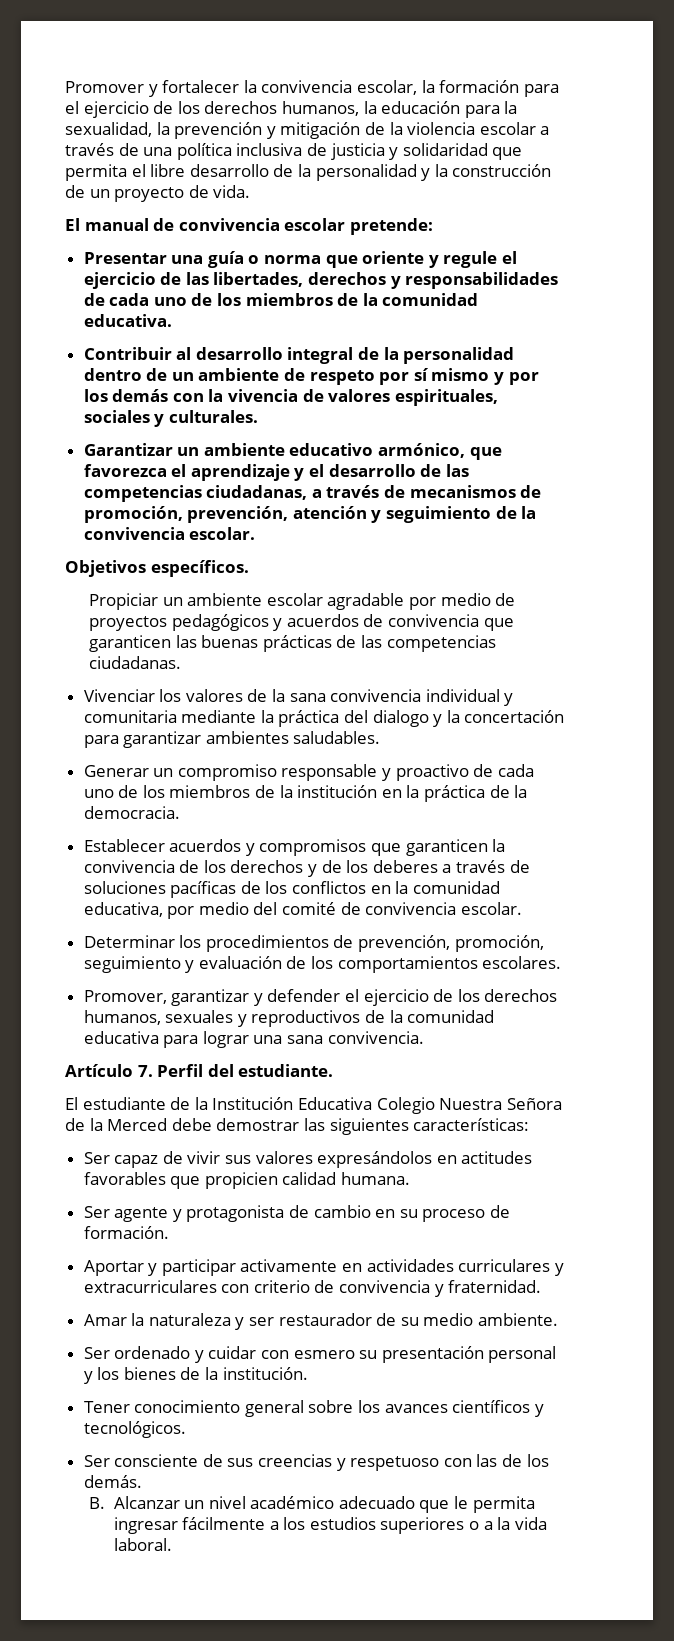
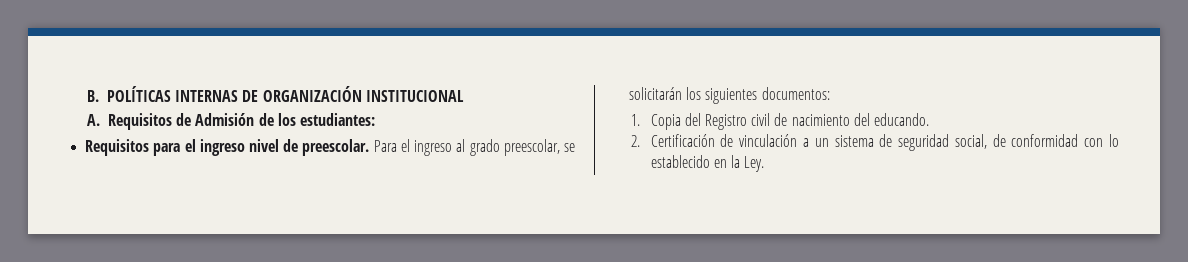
[65,80,559,97] [65,101,518,118] [65,122,550,139] [65,143,523,160] [65,164,552,181] [65,185,251,202] [65,218,433,235] [83,251,518,268] [83,272,559,289] [83,293,479,306] [83,314,172,327] [83,347,515,364] [83,368,539,385] [83,389,498,406] [83,410,258,427] [83,443,502,460] [83,464,469,481] [83,485,542,502] [83,506,537,523] [83,527,256,540] [65,560,249,577] [89,593,516,610] [89,614,514,631] [89,635,496,652] [89,656,182,669] [83,689,514,706] [83,710,565,727] [83,731,381,748] [83,764,534,781] [83,785,528,802] [83,806,180,819] [83,839,506,856] [83,860,530,877] [83,881,500,898] [83,902,522,919] [83,935,544,952] [83,956,562,973] [83,989,558,1006] [83,1010,495,1027] [83,1031,424,1048] [65,1064,334,1077] [65,1097,562,1114] [65,1118,530,1135] [83,1151,533,1168] [83,1172,411,1189] [83,1205,511,1222] [83,1226,169,1239] [83,1259,564,1276] [83,1280,542,1297] [83,1313,559,1330] [83,1346,557,1363] [83,1367,308,1384] [83,1400,544,1417] [83,1421,186,1438] [83,1454,549,1471] [83,1475,142,1488] [89,1496,535,1513] [113,1517,547,1534] [113,1538,172,1551] Promover y fortalecer la convivencia escolar, la formación para el ejercicio de los derechos humanos, la educación para la sexualidad, la prevención y mitigación de la violencia escolar a través de una política inclusiva de justicia y solidaridad que permita el libre desarrollo de la personalidad y la construcción de un proyecto de vida. // El manual de convivencia escolar pretende: // Presentar una guía o norma que oriente y regule el ejercicio de las libertades, derechos y responsabilidades de cada uno de los miembros de la comunidad educativa. // Contribuir al desarrollo integral de la personalidad dentro de un ambiente de respeto por sí mismo y por los demás con la vivencia de valores espirituales, sociales y culturales. // Garantizar un ambiente educativo armónico, que favorezca el aprendizaje y el desarrollo de las competencias ciudadanas, a través de mecanismos de promoción, prevención, atención y seguimiento de la convivencia escolar. // Objetivos específicos. // Propiciar un ambiente escolar agradable por medio de proyectos pedagógicos y acuerdos de convivencia que garanticen las buenas prácticas de las competencias ciudadanas. // Vivenciar los valores de la sana convivencia individual y comunitaria mediante la práctica del dialogo y la concertación para garantizar ambientes saludables. // Generar un compromiso responsable y proactivo de cada uno de los miembros de la institución en la práctica de la democracia. // Establecer acuerdos y compromisos que garanticen la convivencia de los derechos y de los deberes a través de soluciones pacíficas de los conflictos en la comunidad educativa, por medio del comité de convivencia escolar. // Determinar los procedimientos de prevención, promoción, seguimiento y evaluación de los comportamientos escolares. // Promover, garantizar y defender el ejercicio de los derechos humanos, sexuales y reproductivos de la comunidad educativa para lograr una sana convivencia. // Artículo 7. Perfil del estudiante. // El estudiante de la Institución Educativa Colegio Nuestra Señora de la Merced debe demostrar las siguientes características: // Ser capaz de vivir sus valores expresándolos en actitudes favorables que propicien calidad humana. // Ser agente y protagonista de cambio en su proceso de formación. // Aportar y participar activamente en actividades curriculares y extracurriculares con criterio de convivencia y fraternidad. // Amar la naturaleza y ser restaurador de su medio ambiente. // Ser ordenado y cuidar con esmero su presentación personal y los bienes de la institución. // Tener conocimiento general sobre los avances científicos y tecnológicos. // Ser consciente de sus creencias y respetuoso con las de los demás. // B. Alcanzar un nivel académico adecuado que le permita ingresar fácilmente a los estudios superiores o a la vida laboral. -> [87,86,464,102] [87,113,375,130] [85,139,575,156] [629,87,830,104] [631,113,929,130] [631,134,1119,151] [650,155,765,172] B. POLÍTICAS INTERNAS DE ORGANIZACIÓN INSTITUCIONAL // A. Requisitos de Admisión de los estudiantes: // Requisitos para el ingreso nivel de preescolar. Para el ingreso al grado preescolar, se solicitarán los siguientes documentos: // 1. Copia del Registro civil de nacimiento del educando. // 2. Certificación de vinculación a un sistema de seguridad social, de conformidad con lo establecido en la Ley.

